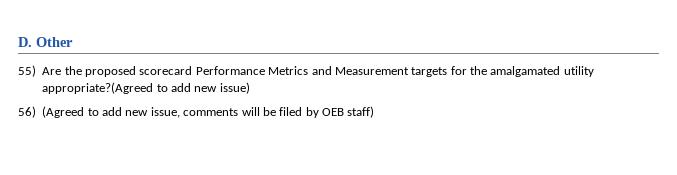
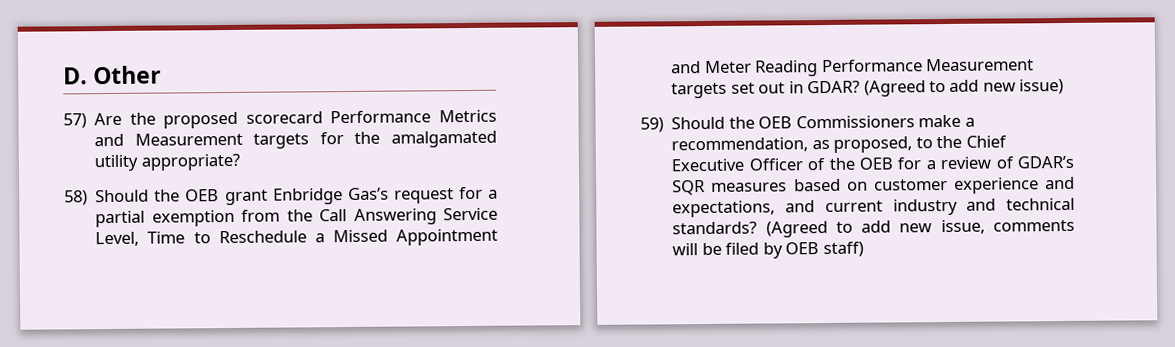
[18,65,36,77] 55) -> [63,113,87,129] 57)
[42,82,250,94] [18,106,36,118] appropriate?(Agreed to add new issue) // 56) -> [140,153,240,171] [64,186,498,206] [95,207,498,228] [95,228,498,247] [671,58,1035,77] [671,79,1065,99] [640,114,975,133] [671,135,1007,153] [671,155,1074,172] [672,176,1075,196] [672,197,1075,218] [672,221,758,235] appropriate? // 58) Should the OEB grant Enbridge Gas’s request for a partial exemption from the Call Answering Service Level, Time to Reschedule a Missed Appointment and Meter Reading Performance Measurement targets set out in GDAR? (Agreed to add new issue) // 59) Should the OEB Commissioners make a recommendation, as proposed, to the Chief Executive Officer of the OEB for a review of GDAR’s SQR measures based on customer experience and expectations, and current industry and technical standards?

